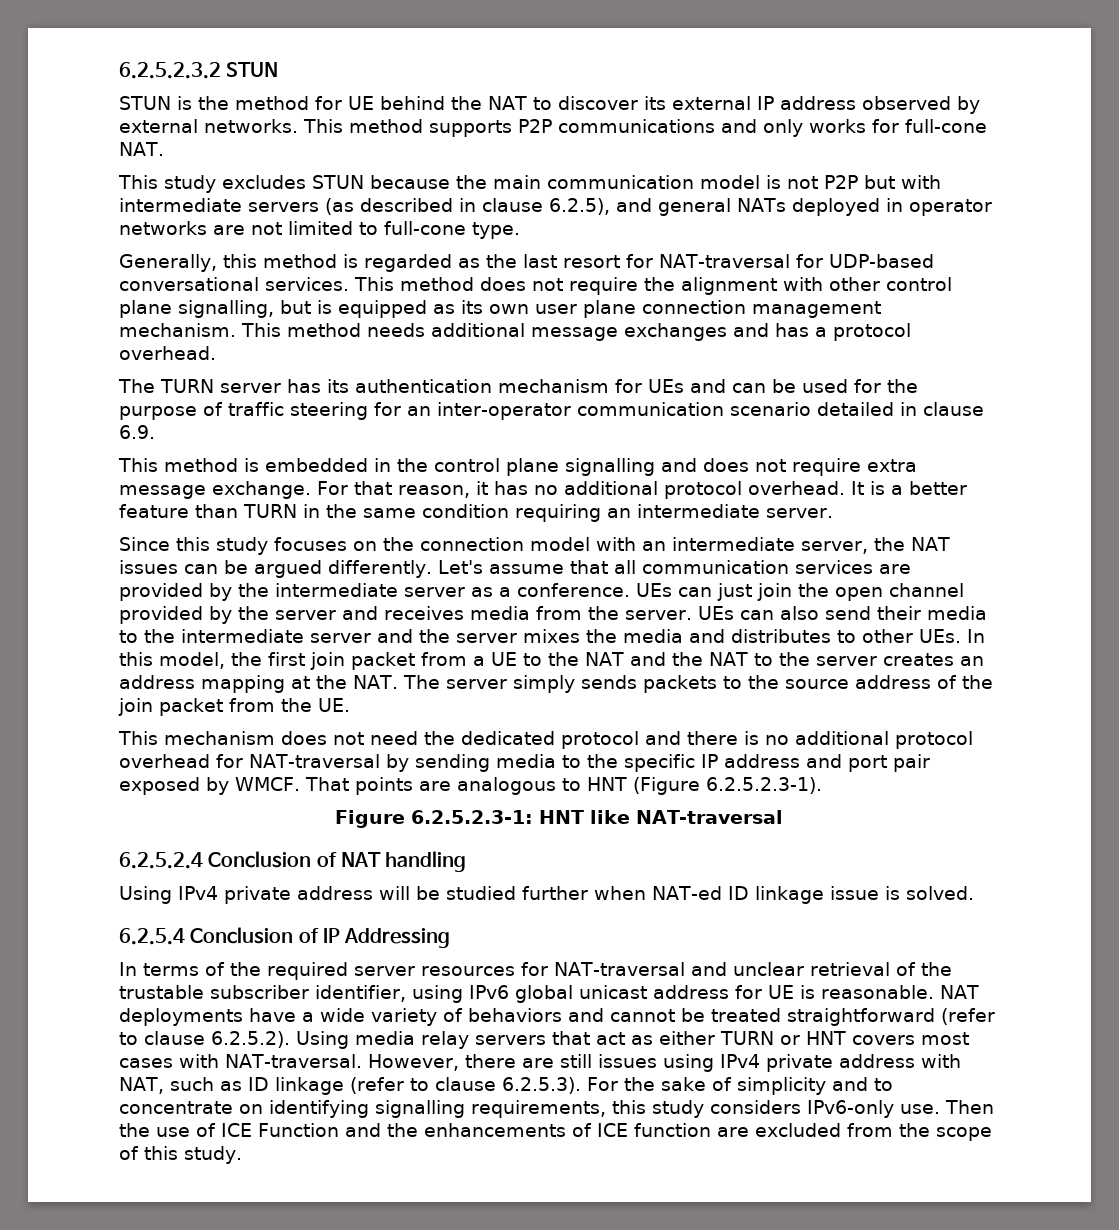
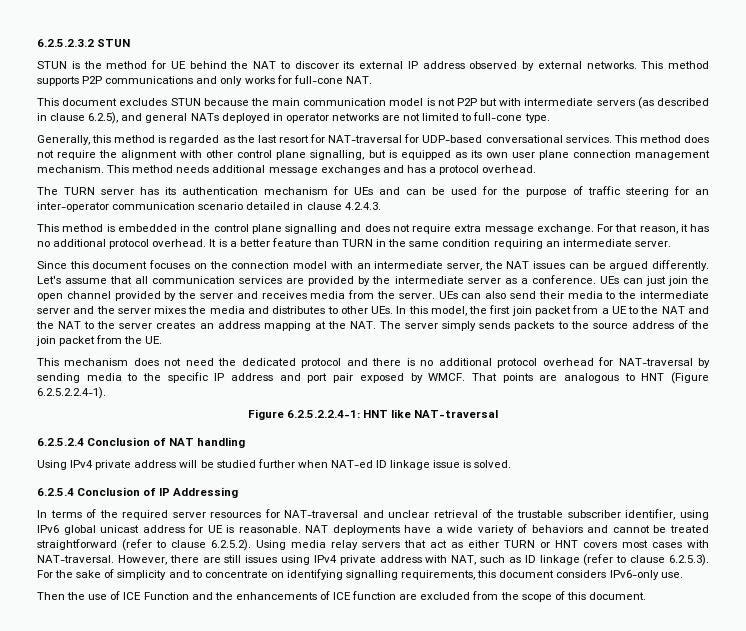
[164,175,216,193] study -> [62,98,118,106] document
[119,425,155,439] 6.9. -> [344,202,381,210] 4.2.4.3.
[216,537,268,555] study -> [92,261,148,269] document
[705,777,822,794] 6.2.5.2.3-1). -> [37,387,106,399] 6.2.5.2.2.4-1).
[410,810,533,824] 6.2.5.2.3-1: -> [286,410,360,418] 6.2.5.2.2.4-1:
[652,1100,704,1118] study -> [499,570,555,578] document
(940, 1109) none -> (683, 575) //
[184,1146,242,1164] study. -> [588,592,646,600] document.

